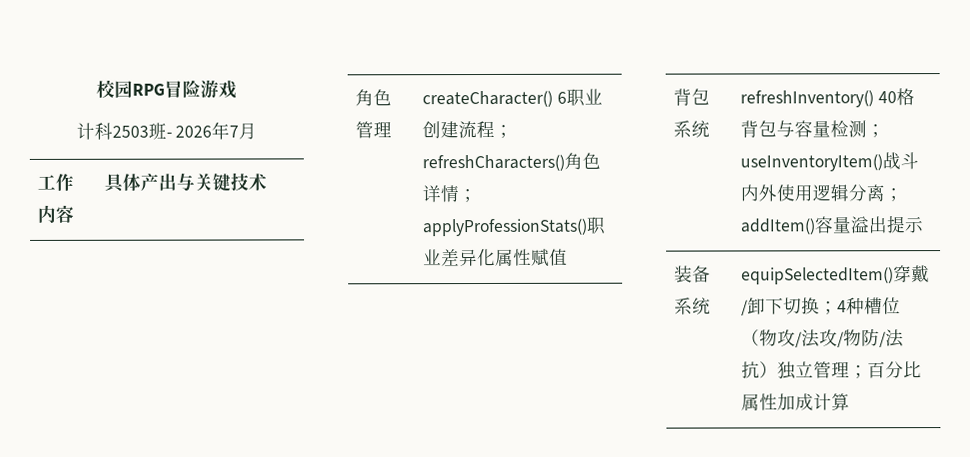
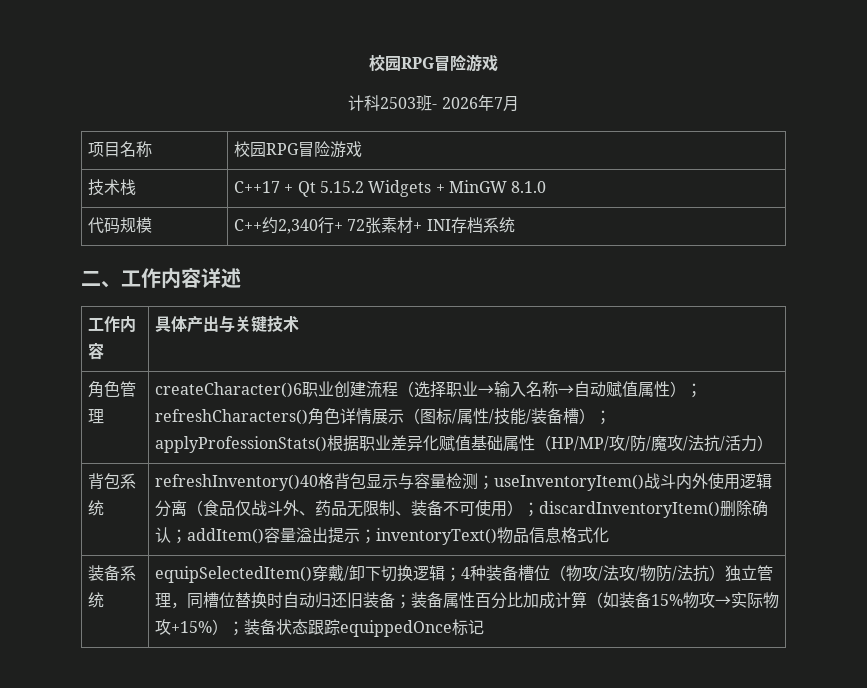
(258, 131) none -> [87,141,152,157] [233,141,362,158] [87,179,136,196] [233,180,547,197] [87,217,152,234] [233,217,515,234] [81,268,241,289] // 项目名称 | 校园RPG冒险游戏 // 技术栈 | C++17 + Qt 5.15.2 Widgets + MinGW 8.1.0 // 代码规模 | C++约2,340行+ 72张素材+ INI存档系统 // 二、工作内容详述
[422,90,567,108] createCharacter() 6 -> [154,382,302,398] createCharacter()6
[494,124,514,138] [422,152,602,172] [422,185,478,203] [422,216,607,237] [423,248,569,267] ；refreshCharacters()角色详情；applyProfessionStats()职业差异化属性赋值 -> [397,381,702,398] [154,408,611,425] [154,435,773,453] （选择职业→输入名称→自动赋值属性）；refreshCharacters()角色详情展示（图标/属性/技能/装备槽）；applyProfessionStats()根据职业差异化赋值基础属性（HP/MP/攻/防/魔攻/法抗/活力）
[740,88,915,108] [740,120,778,139] refreshInventory() 40格背包 -> [154,473,398,491] refreshInventory()40格背包显示
(886, 193) none -> [186,500,768,518] [154,527,171,543] （食品仅战斗外、药品无限制、装备不可使用）；discardInventoryItem()删除确认
(925, 225) none -> [359,527,609,545] ；inventoryText()物品信息格式化
(821, 306) none -> [412,565,445,581] 逻辑
(866, 306) none -> [485,565,518,581] 装备
[849,361,923,379] [741,393,851,411] ；百分比属性加成计算 -> [170,591,779,609] [154,619,484,637] ，同槽位替换时自动归还旧装备；装备属性百分比加成计算（如装备15%物攻→实际物攻+15%）；装备状态跟踪equippedOnce标记

